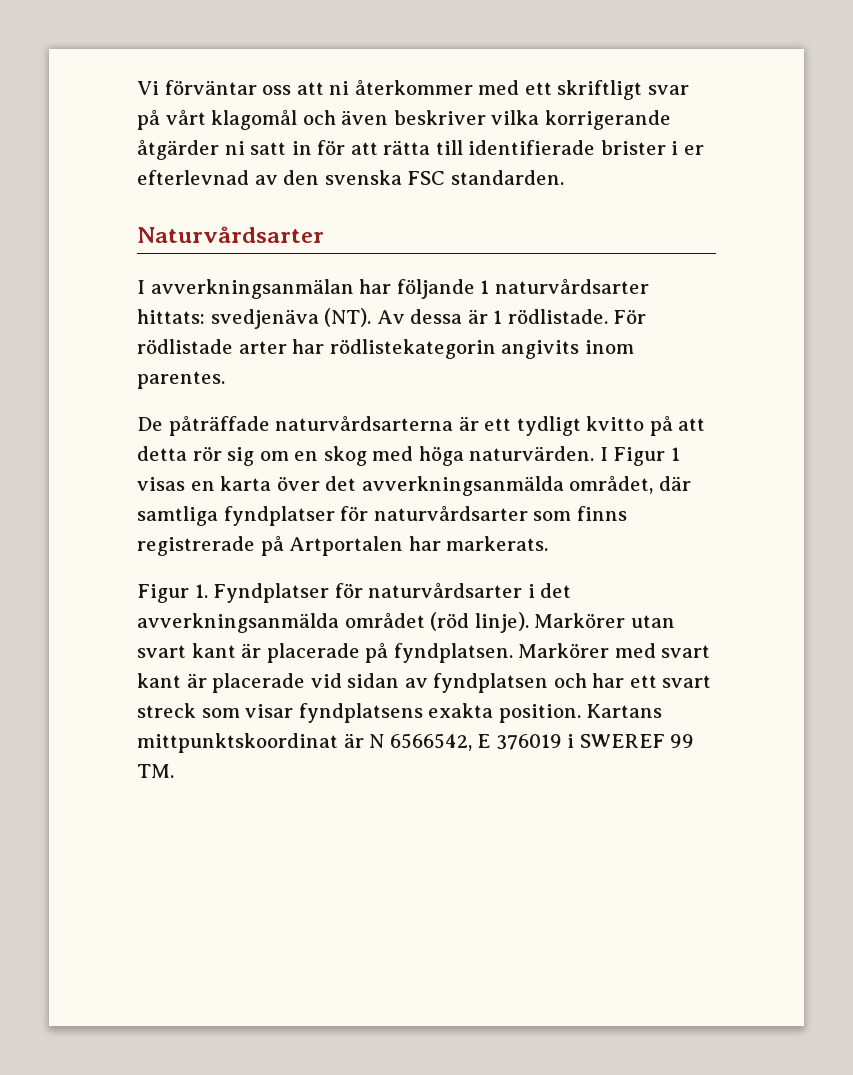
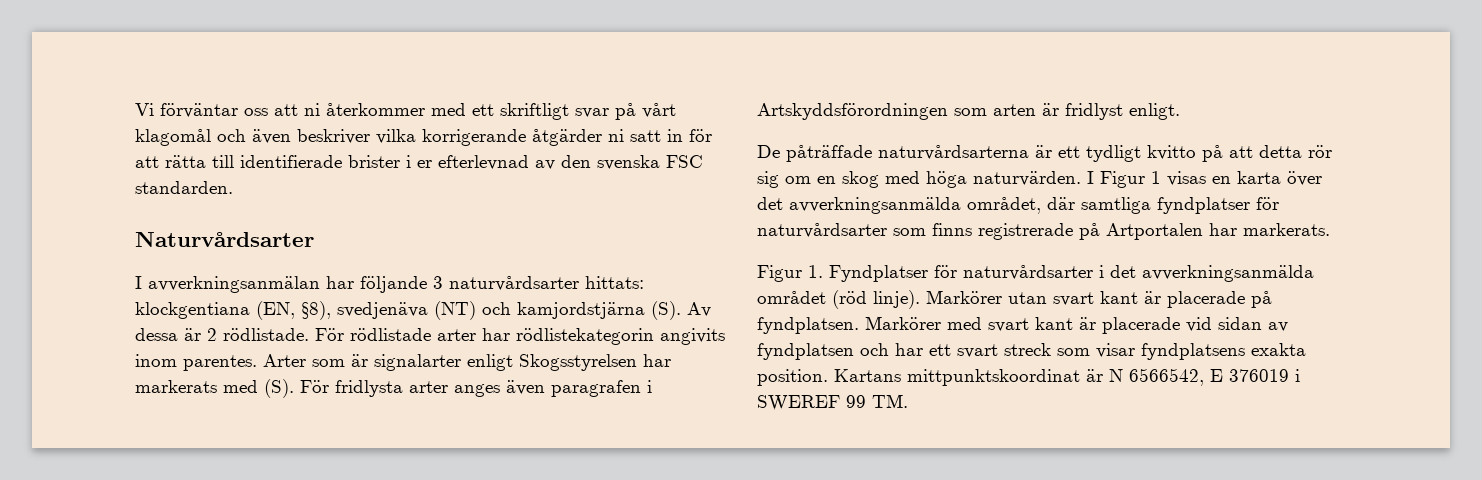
[480,280,490,294] 1 -> [433,276,443,289] 3
[210,308,372,329] svedjenäva (NT). -> [135,301,681,320] klockgentiana (EN, §8), svedjenäva (NT) och kamjordstjärna (S).
[493,310,503,324] 1 -> [207,328,217,341] 2
(225, 380) none -> [263,354,671,371] [135,379,652,398] [757,103,1180,120] Arter som är signalarter enligt Skogsstyrelsen har markerats med (S). För fridlysta arter anges även paragrafen i Artskyddsförordningen som arten är fridlyst enligt.

